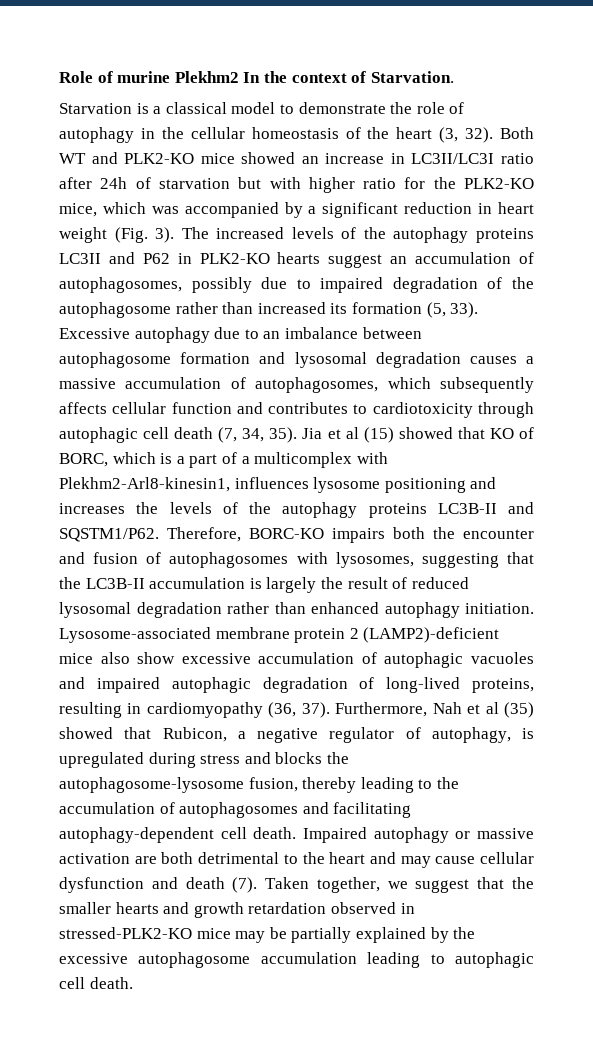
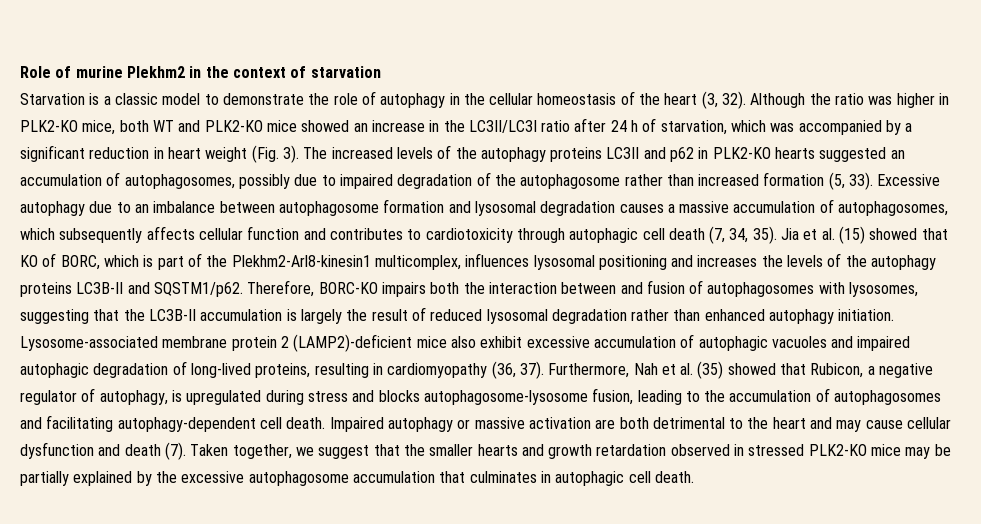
[243,72,261,83] In -> [189,66,202,78] in
[370,71,454,83] Starvation. -> [310,66,381,78] starvation
[165,102,227,114] classical -> [114,93,158,105] classic
[499,127,534,139] Both -> [750,93,950,108] [20,120,149,135] Although the ratio was higher in PLK2-KO mice, both
(405, 158) none -> [443,120,465,132] the
[100,177,534,193] [59,203,97,217] 24h of starvation but with higher ratio for the PLK2-KO mice, -> [610,118,727,135] 24 h of starvation,
[142,253,170,264] P62 -> [670,147,695,162] p62
[328,254,383,268] suggest -> [819,147,887,162] suggested
[330,303,348,314] its -> (760, 180) none
[345,427,359,439] al -> [821,228,835,240] al.
[176,456,185,464] a -> (154, 261) none
[241,452,388,468] [59,477,381,493] a multicomplex with Plekhm2-Arl8-kinesin1, influences lysosome -> [206,253,595,270] the Plekhm2-Arl8-kinesin1 multicomplex, influences lysosomal
[59,528,159,542] SQSTM1/P62. -> [153,282,243,297] SQSTM1/p62.
[463,529,534,539] encounter -> [488,282,617,294] interaction between
[137,652,176,664] show -> [480,336,523,348] exhibit
[485,702,499,714] al -> [680,363,694,375] al.
[326,752,349,764] the -> (420, 396) none
[302,777,357,793] thereby -> (634, 396) none
[59,927,192,939] stressed-PLK2-KO -> [748,444,867,456] stressed PLK2-KO
[367,952,445,968] leading to -> [439,471,551,483] that culminates in

